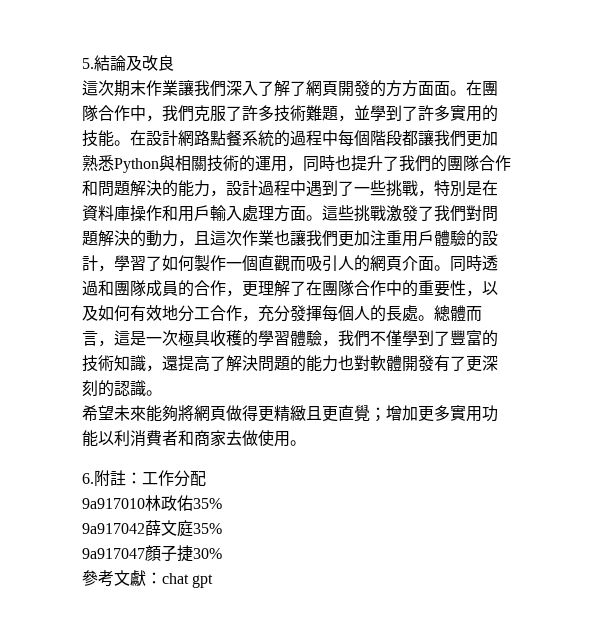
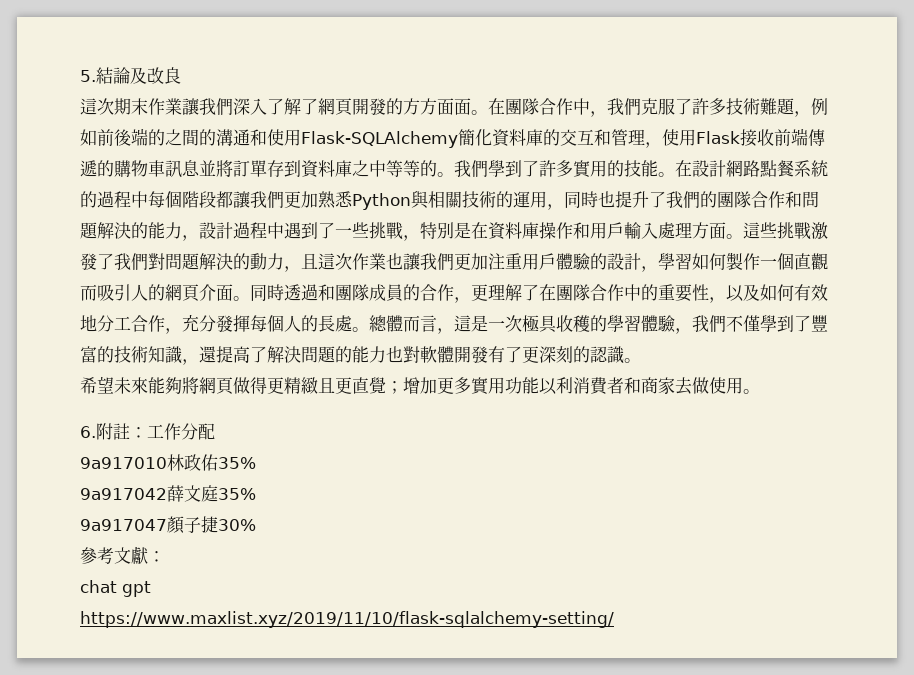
[354,105,370,120] 並 -> [811,98,828,115] [80,128,825,148] [80,160,488,178] 例如前後端的之間的溝通和使用Flask-SQLAlchemy簡化資料庫的交互和管理，使用Flask接收前端傳遞的購物車訊息並將訂單存到資料庫之中等等的。我們
[146,256,162,271] 了 -> (692, 261) none
(162, 578) none -> (165, 556) //
(214, 581) none -> [80,611,614,628] // https://www.maxlist.xyz/2019/11/10/flask-sqlalchemy-setting/

